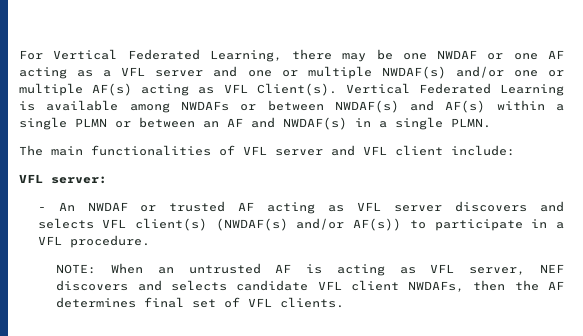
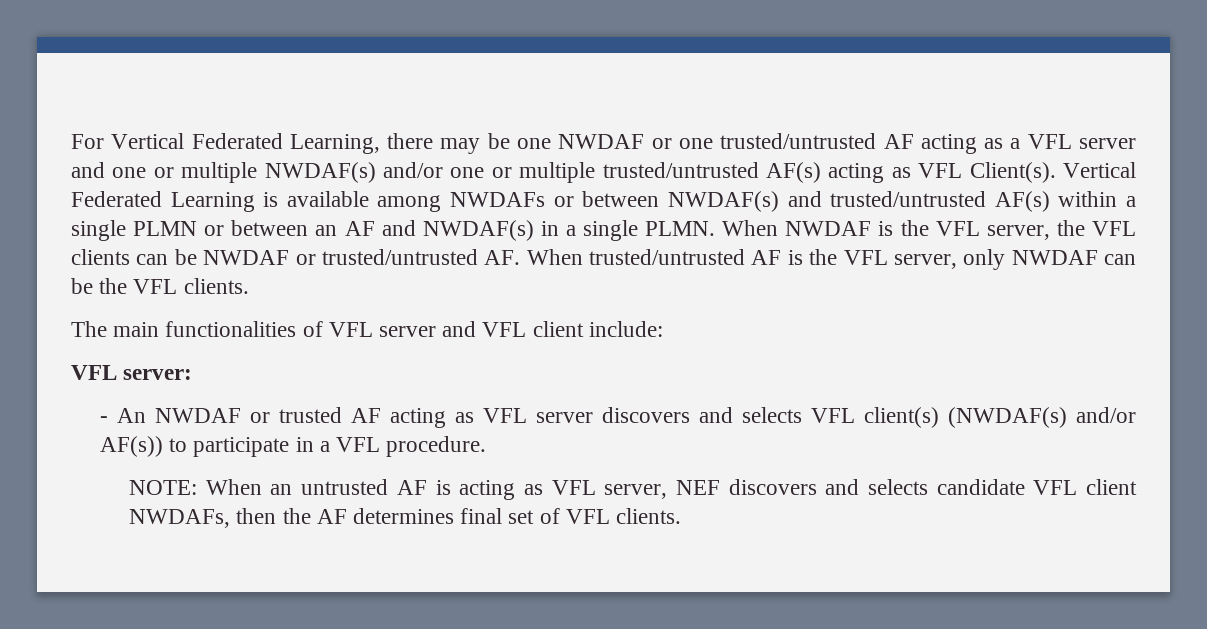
(538, 56) none -> [720,133,877,149] trusted/untrusted
(83, 89) none -> [602,162,759,178] trusted/untrusted
(435, 105) none -> [830,191,987,207] trusted/untrusted
(491, 123) none -> [722,220,1136,240] [71,249,1136,270] [71,278,249,294] When NWDAF is the VFL server, the VFL clients can be NWDAF or trusted/untrusted AF. When trusted/untrusted AF is the VFL server, only NWDAF can be the VFL clients.

